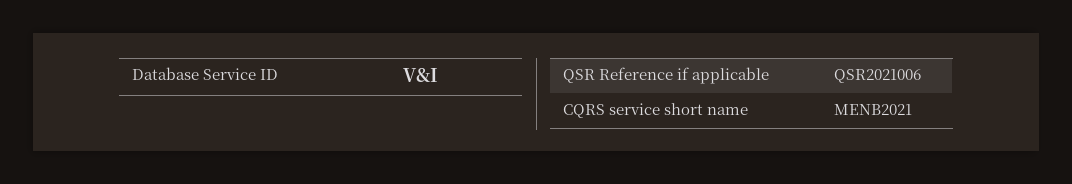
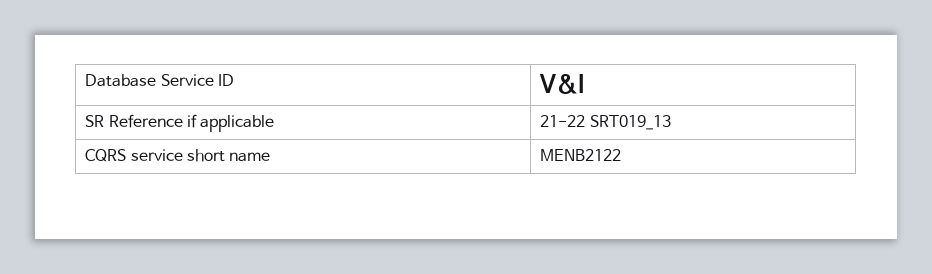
[562,69,595,83] QSR -> [85,115,105,127] SR
[833,69,921,83] QSR2021006 -> [540,115,671,130] 21-22 SRT019_13
[833,104,912,115] MENB2021 -> [540,149,622,161] MENB2122

